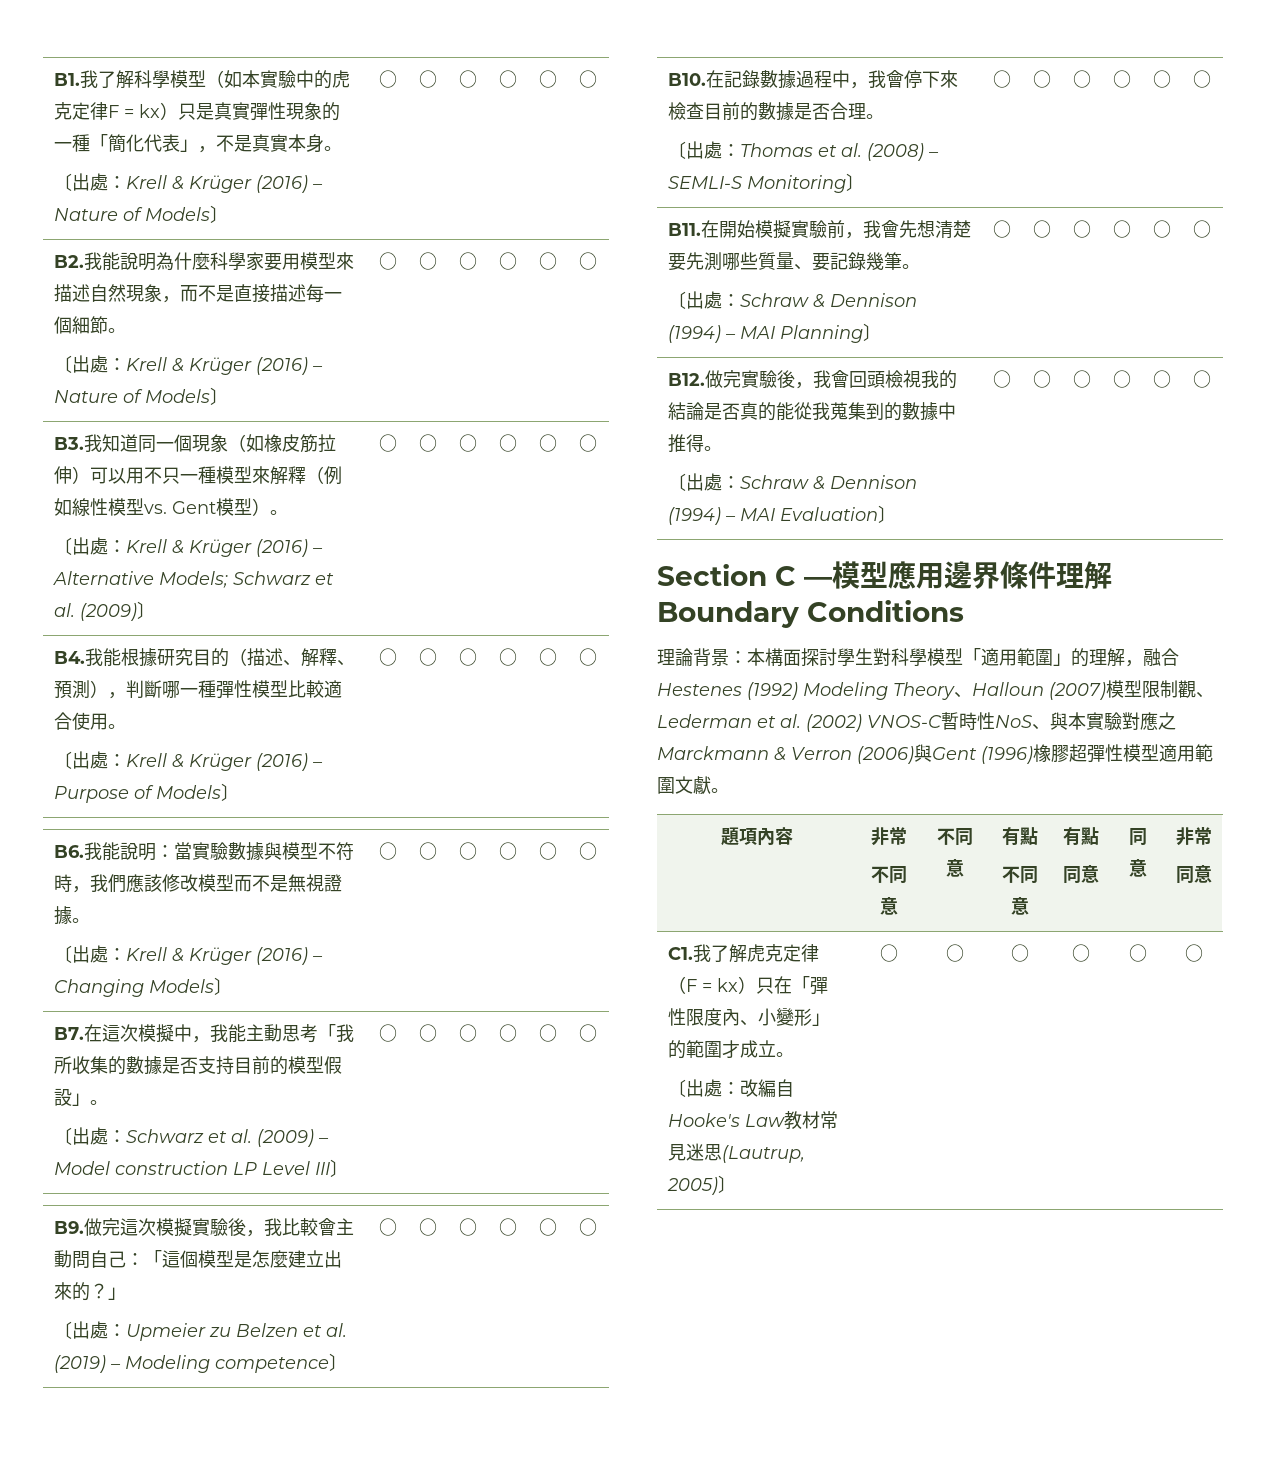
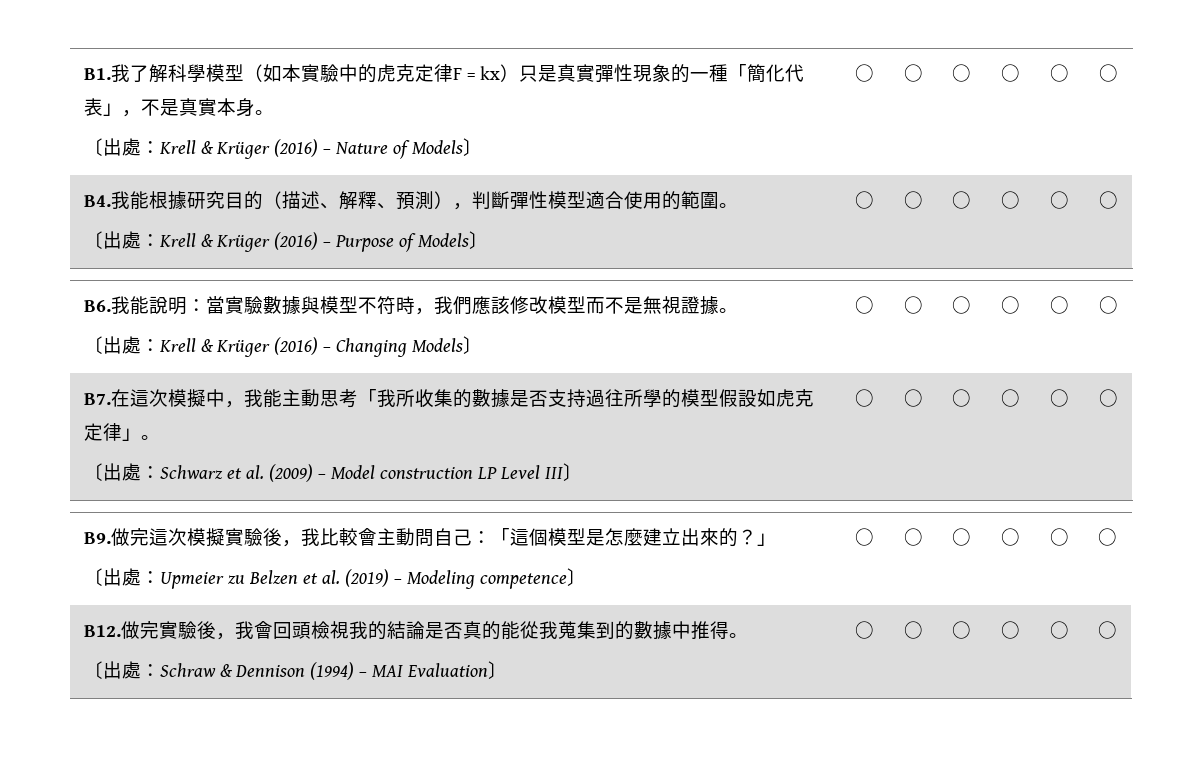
[53,252,354,271] [53,284,342,303] [53,316,126,334] [53,355,323,375] [53,387,228,405] [378,252,397,270] [418,252,437,270] [458,252,477,270] [498,252,517,270] [538,252,557,270] [579,252,597,270] [53,434,336,453] [53,466,342,485] [53,498,288,516] [53,537,323,557] [52,571,334,588] [53,601,155,621] [378,434,397,452] [418,434,437,452] [458,434,477,452] [498,434,517,452] [538,434,557,452] [579,434,597,452] // B2.我能說明為什麼科學家要用模型來描述自然現象，而不是直接描述每一個細節。 // 〔出處：Krell & Krüger (2016) – Nature of Models〕 | ○ | ○ | ○ | ○ | ○ | ○ // B3.我知道同一個現象（如橡皮筋拉伸）可以用不只一種模型來解釋（例如線性模型vs. Gent模型）。 // 〔出處：Krell & Krüger (2016) – Alternative Models; Schwarz et al. (2009)〕 | ○ | ○ | ○ | ○ | ○ | ○ -> (1118, 73) none
[161,680,324,699] 哪一種彈性模型比較 -> [510,191,587,210] 彈性模型
(108, 721) none -> [662,191,720,210] 的範圍
[233,1056,270,1074] 目前 -> [586,389,663,407] 過往所學
(72, 1097) none -> [757,389,815,407] [84,423,123,441] 如虎克定律
[667,70,958,89] [667,102,884,121] [667,141,939,161] [667,173,864,193] [992,70,1011,88] [1032,70,1051,88] [1072,70,1091,88] [1112,70,1131,88] [1152,70,1171,88] [1193,70,1211,88] [667,220,971,239] [667,252,920,271] [667,291,917,309] [667,323,881,343] [992,220,1011,238] [1032,220,1051,238] [1072,220,1091,238] [1112,220,1131,238] [1152,220,1171,238] [1193,220,1211,238] // B10.在記錄數據過程中，我會停下來檢查目前的數據是否合理。 // 〔出處：Thomas et al. (2008) – SEMLI-S Monitoring〕 | ○ | ○ | ○ | ○ | ○ | ○ // B11.在開始模擬實驗前，我會先想清楚要先測哪些質量、要記錄幾筆。 // 〔出處：Schraw & Dennison (1994) – MAI Planning〕 | ○ | ○ | ○ | ○ | ○ | ○ -> (1117, 537) none
[657,561,1112,589] [657,600,964,628] [657,648,1179,667] [657,680,1214,700] [657,712,1176,732] [657,744,1213,764] [657,776,729,794] [720,827,793,846] [870,827,907,846] [870,866,907,884] [879,897,898,915] [936,828,973,846] [945,859,964,877] [1002,827,1038,845] [1002,866,1038,884] [1011,897,1029,915] [1063,827,1099,845] [1063,865,1099,884] [1128,828,1147,846] [1128,859,1147,877] [1176,827,1212,846] [1176,865,1212,884] [667,944,819,963] [667,976,828,995] [667,1007,830,1026] [667,1040,794,1059] [667,1079,794,1098] [667,1111,838,1130] [667,1143,805,1163] [666,1175,736,1195] [879,944,898,962] [945,944,964,962] [1011,944,1029,962] [1072,944,1090,962] [1128,944,1147,962] [1185,944,1203,962] // Section C —模型應用邊界條件理解Boundary Conditions // 理論背景：本構面探討學生對科學模型「適用範圍」的理解，融合Hestenes (1992) Modeling Theory、Halloun (2007)模型限制觀、Lederman et al. (2002) VNOS-C暫時性NoS、與本實驗對應之Marckmann & Verron (2006)與Gent (1996)橡膠超彈性模型適用範圍文獻。 // 題項內容 | 非常 // 不同意 | 不同意 | 有點 // 不同意 | 有點 // 同意 | 同意 | 非常 // 同意 // C1.我了解虎克定律（F = kx）只在「彈性限度內、小變形」的範圍才成立。 // 〔出處：改編自Hooke's Law教材常見迷思(Lautrup, 2005)〕 | ○ | ○ | ○ | ○ | ○ | ○ -> (1117, 630) none

